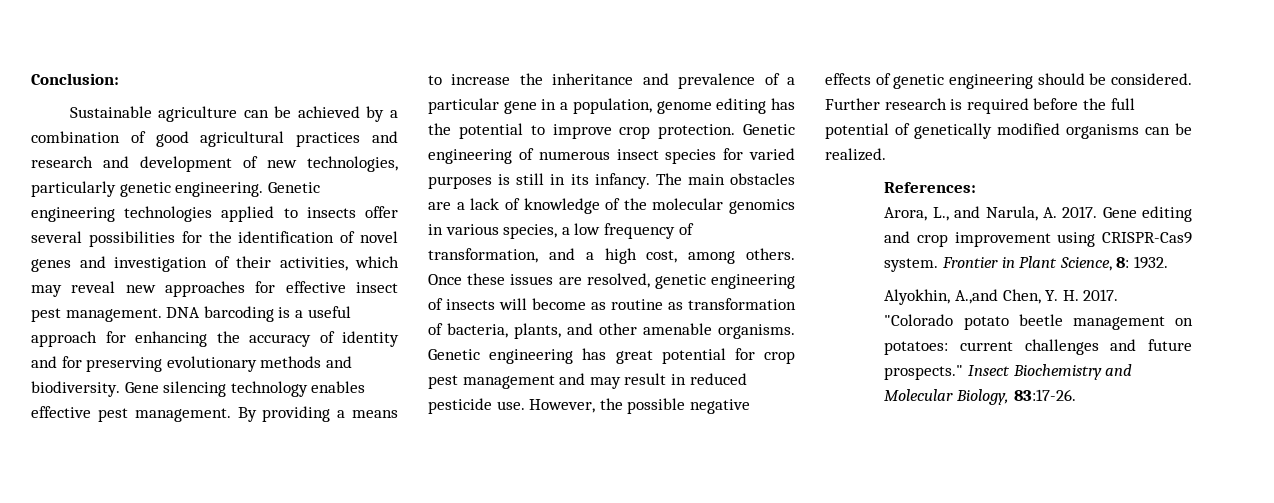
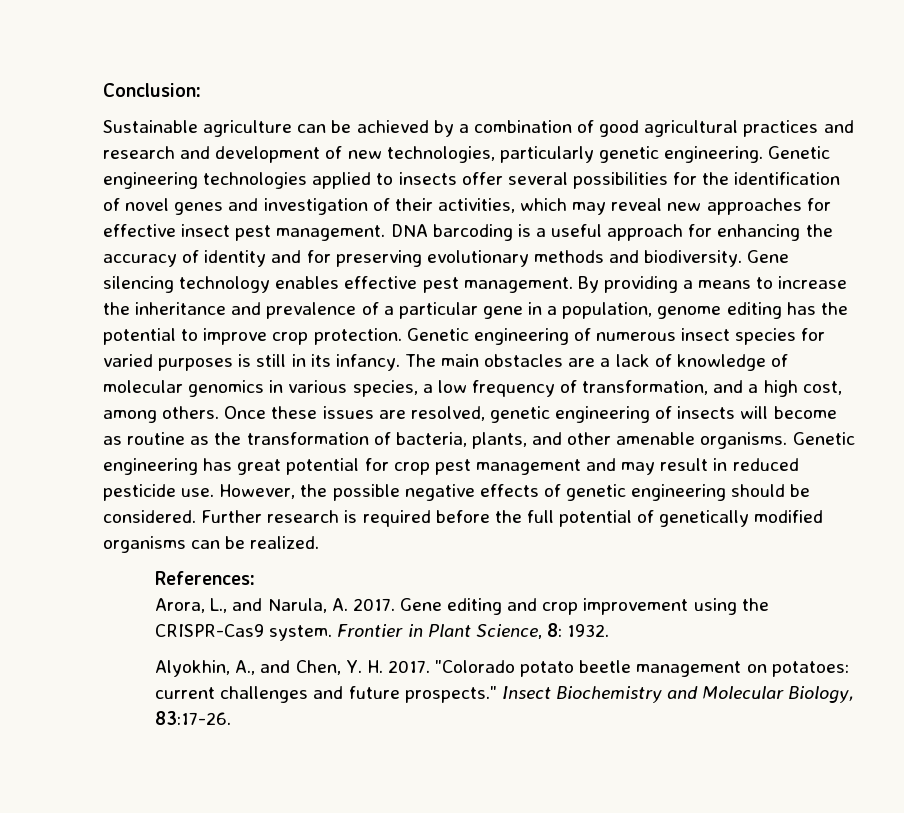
[623,198,647,210] the -> (788, 360) none
(683, 306) none -> [214,432,242,445] the
(1096, 239) none -> [741,598,769,611] the
[955,289,999,304] A.,and -> [235,660,291,675] A., and

